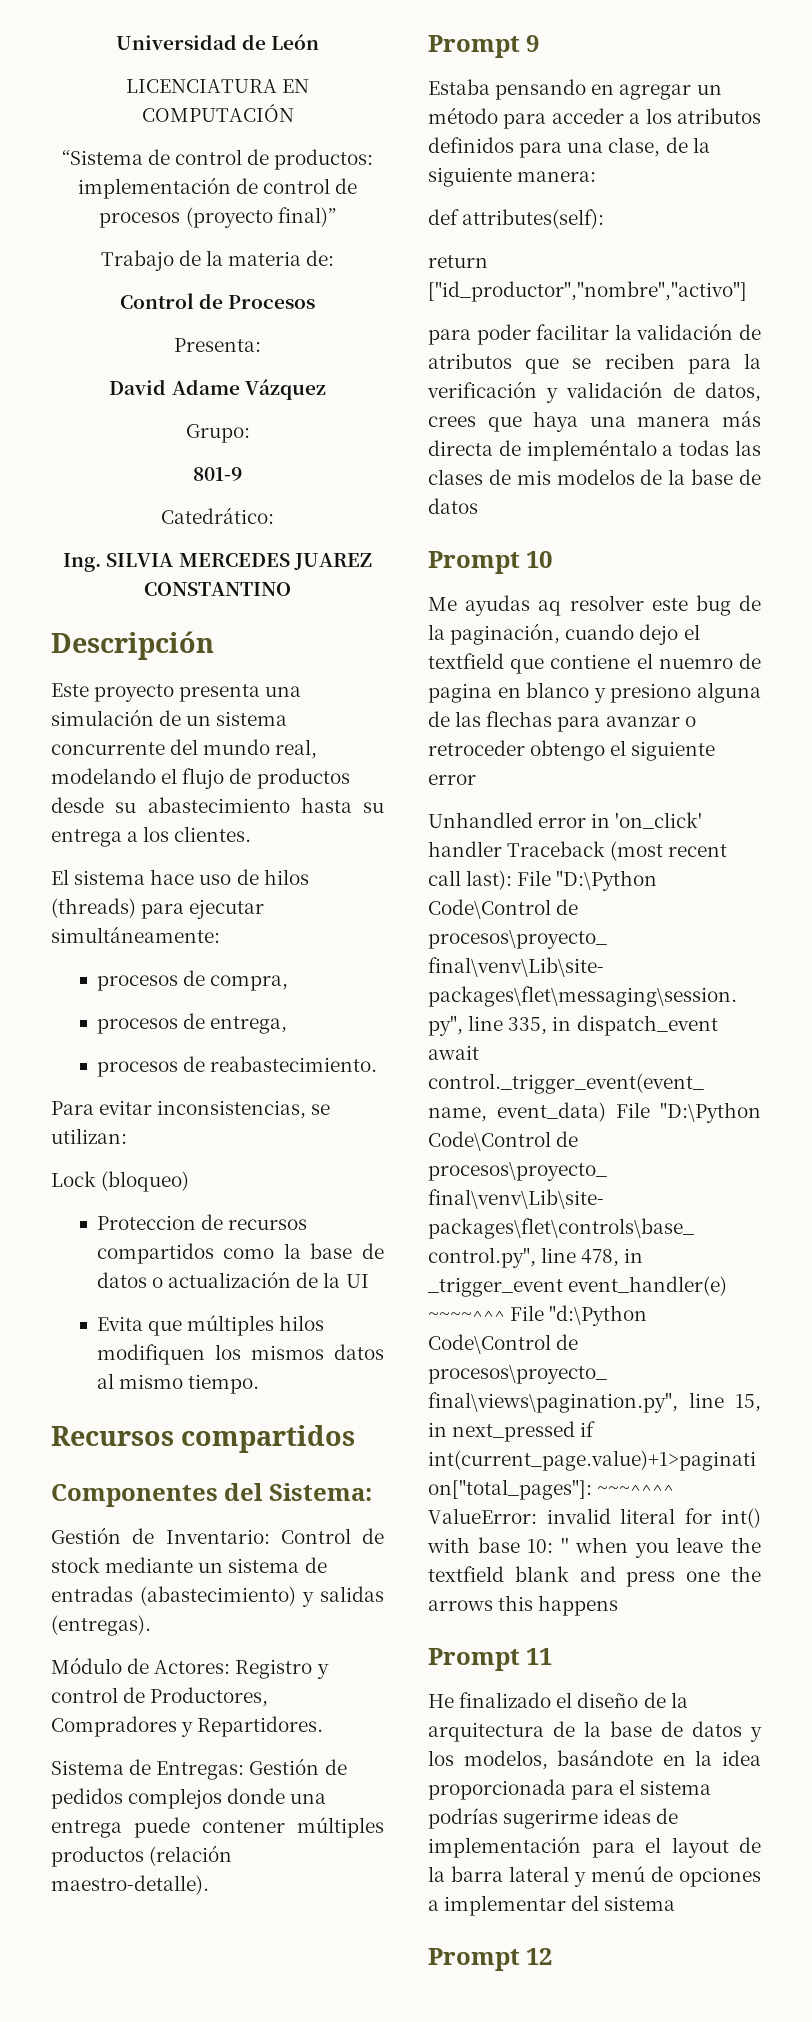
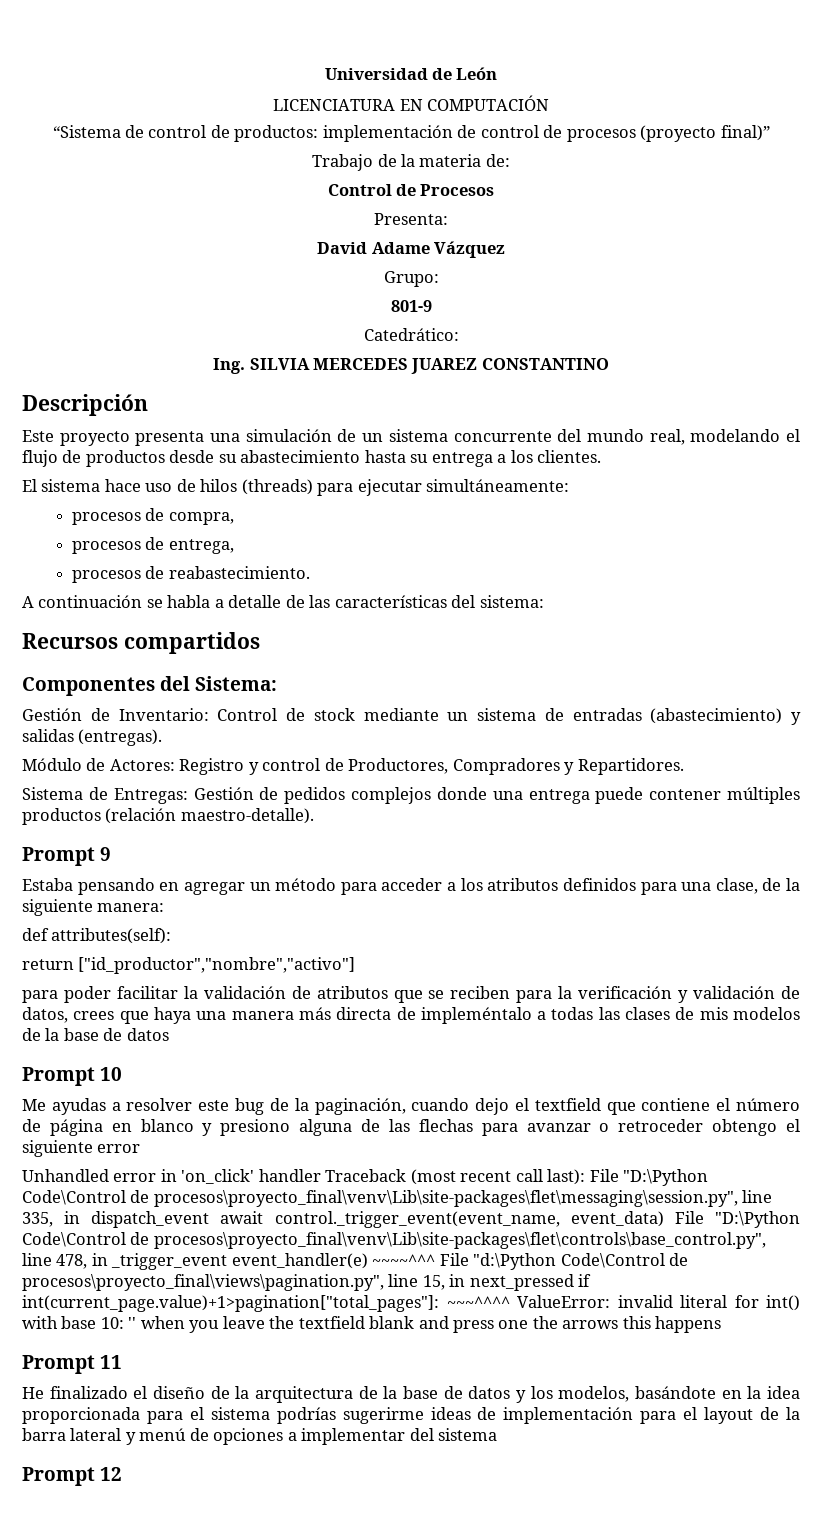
[51,1100,331,1119] [51,1128,127,1144] [51,1171,190,1192] [96,1214,308,1230] [96,1243,384,1264] [96,1271,369,1288] [96,1315,325,1336] [96,1344,384,1365] [96,1373,260,1394] Para evitar inconsistencias, se utilizan: // Lock (bloqueo) // Proteccion de recursos compartidos como la base de datos o actualización de la UI // Evita que múltiples hilos modifiquen los mismos datos al mismo tiempo. -> [22,595,544,608] A continuación se habla a detalle de las características del sistema:
[538,600,562,616] aq -> [111,1102,121,1111] a
[658,653,761,669] [428,683,492,703] nuemro de pagina -> [736,1098,800,1111] [22,1119,103,1136] número de página

